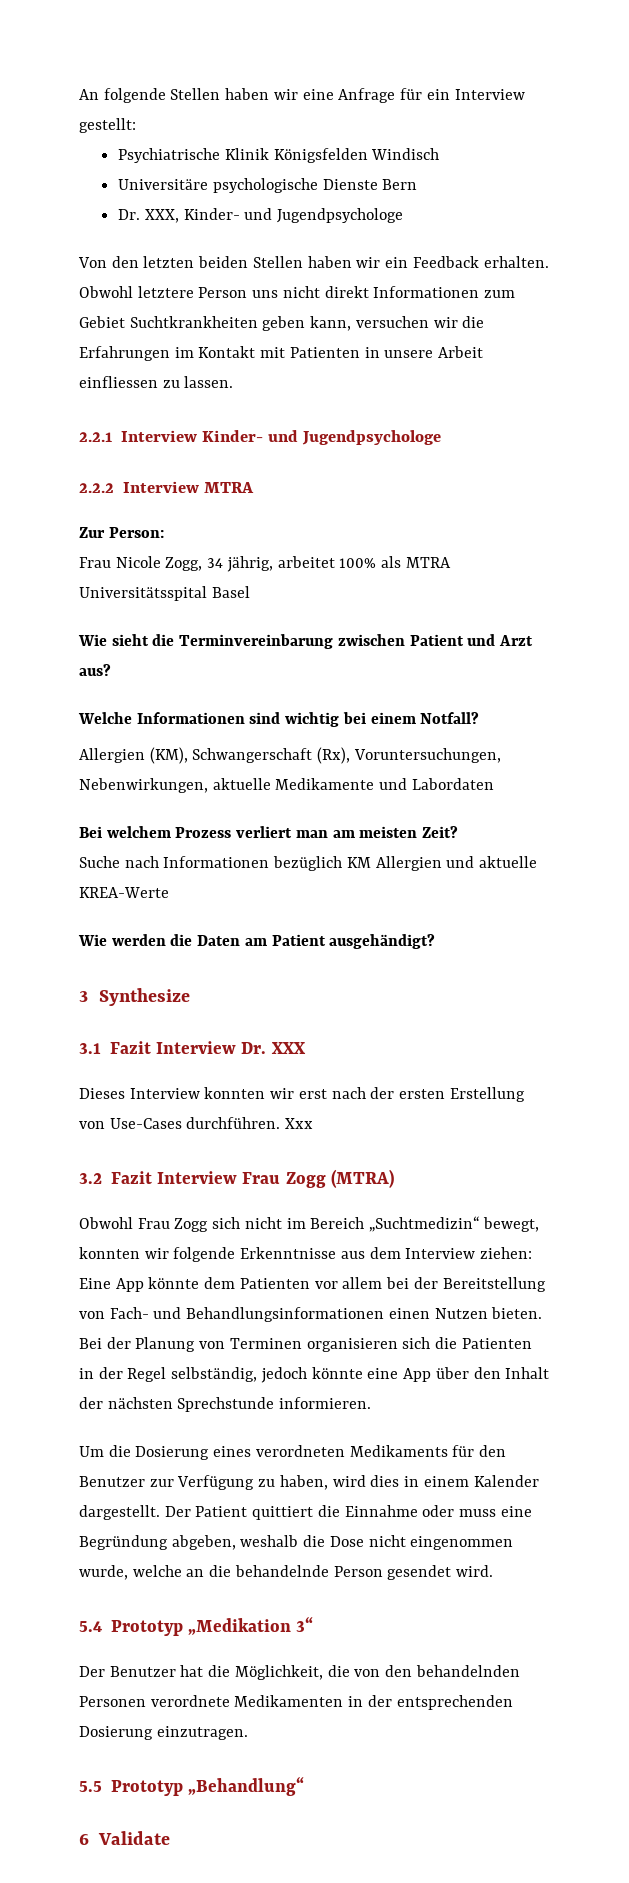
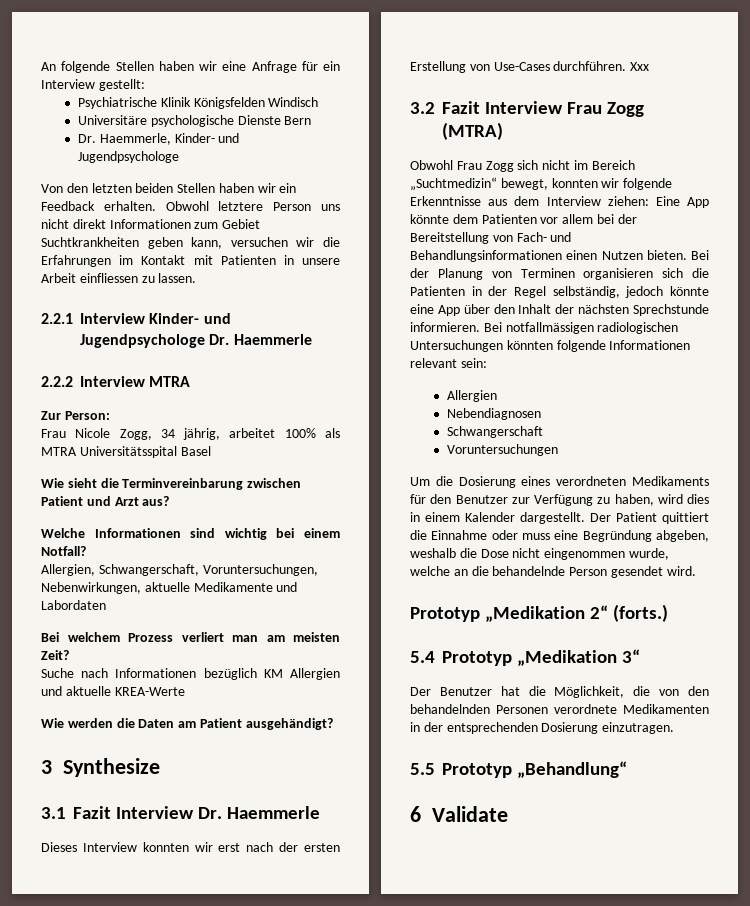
[144,209,179,223] XXX, -> [99,133,171,145] Haemmerle,
(441, 437) none -> [209,334,312,345] Dr. Haemmerle
[79,747,351,764] Allergien (KM), Schwangerschaft (Rx), -> [41,564,199,576] Allergien, Schwangerschaft,
[270,1042,306,1054] XXX -> [227,806,321,819] Haemmerle
(372, 1403) none -> [483,322,679,334] [410,340,691,352] [410,358,487,368] [447,390,498,402] [447,408,542,420] [447,426,544,438] [447,444,559,456] Bei notfallmässigen radiologischen Untersuchungen könnten folgende Informationen relevant sein: // Allergien // Nebendiagnosen // Schwangerschaft // Voruntersuchungen
(494, 1571) none -> [410,604,669,622] // Prototyp „Medikation 2“ (forts.)

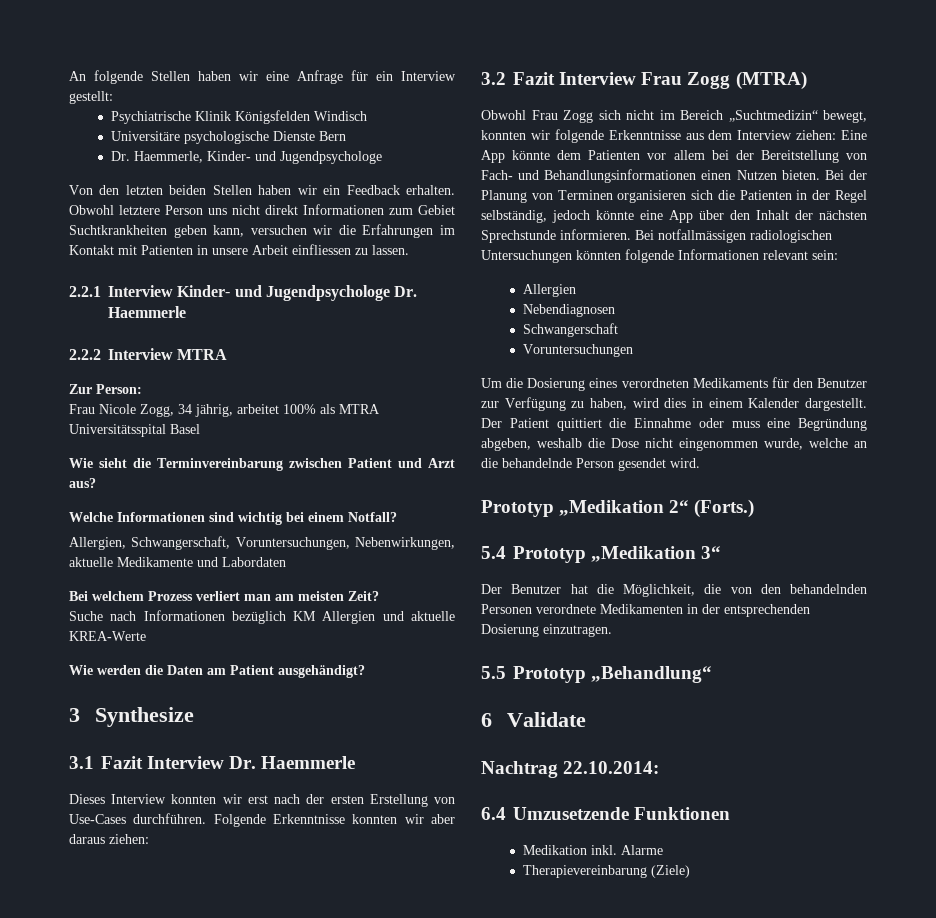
[630,62,650,71] Xxx -> [213,814,455,827] [69,834,149,844] Folgende Erkenntnisse konnten wir aber daraus ziehen:
[613,604,669,622] (forts.) -> [694,499,755,518] (Forts.)
(508, 814) none -> [481,761,660,778] [481,807,731,820] [522,845,663,855] [522,865,690,878] // Nachtrag 22.10.2014: // 6.4 Umzusetzende Funktionen // Medikation inkl. Alarme // Therapievereinbarung (Ziele)

